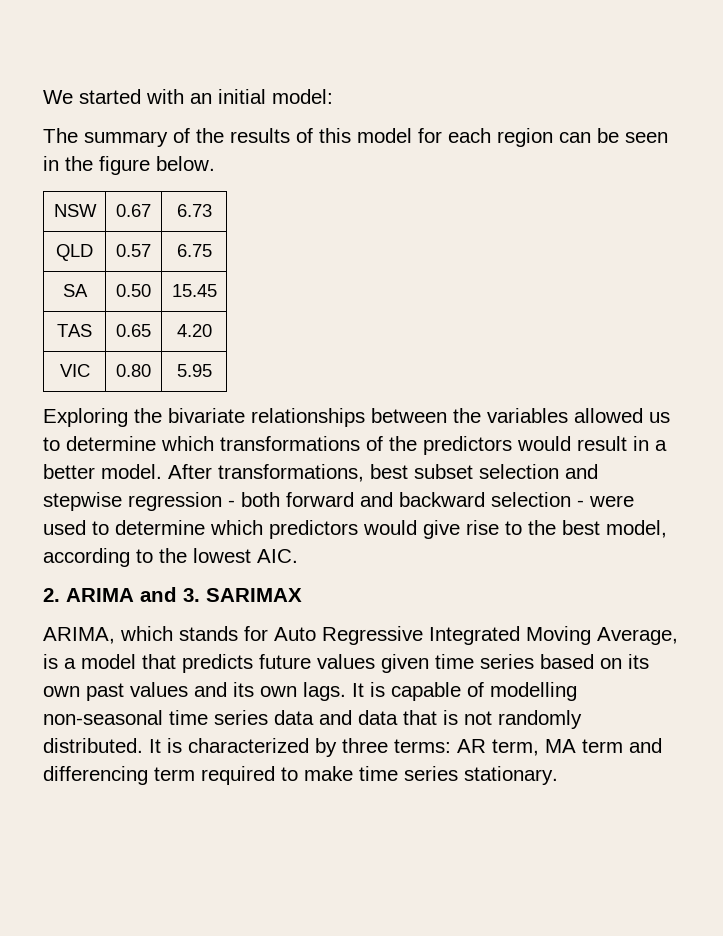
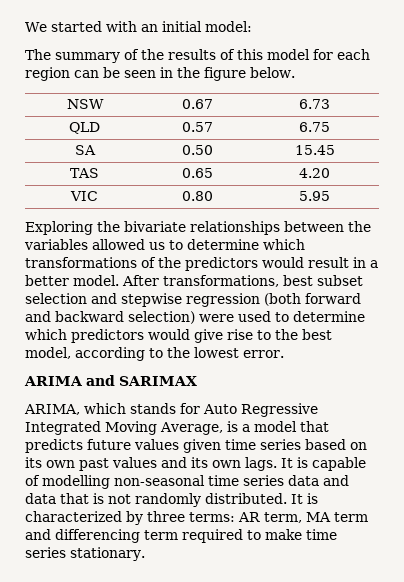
[228,492,280,507] - both -> [264,293,301,306] (both
[491,492,584,507] selection - -> [128,311,195,324] selection)
[257,549,298,563] [43,588,60,602] AIC. // 2. -> [243,350,284,358] error. //
[183,588,200,602] 3. -> (115, 380) none

